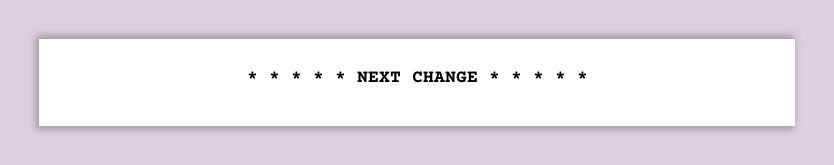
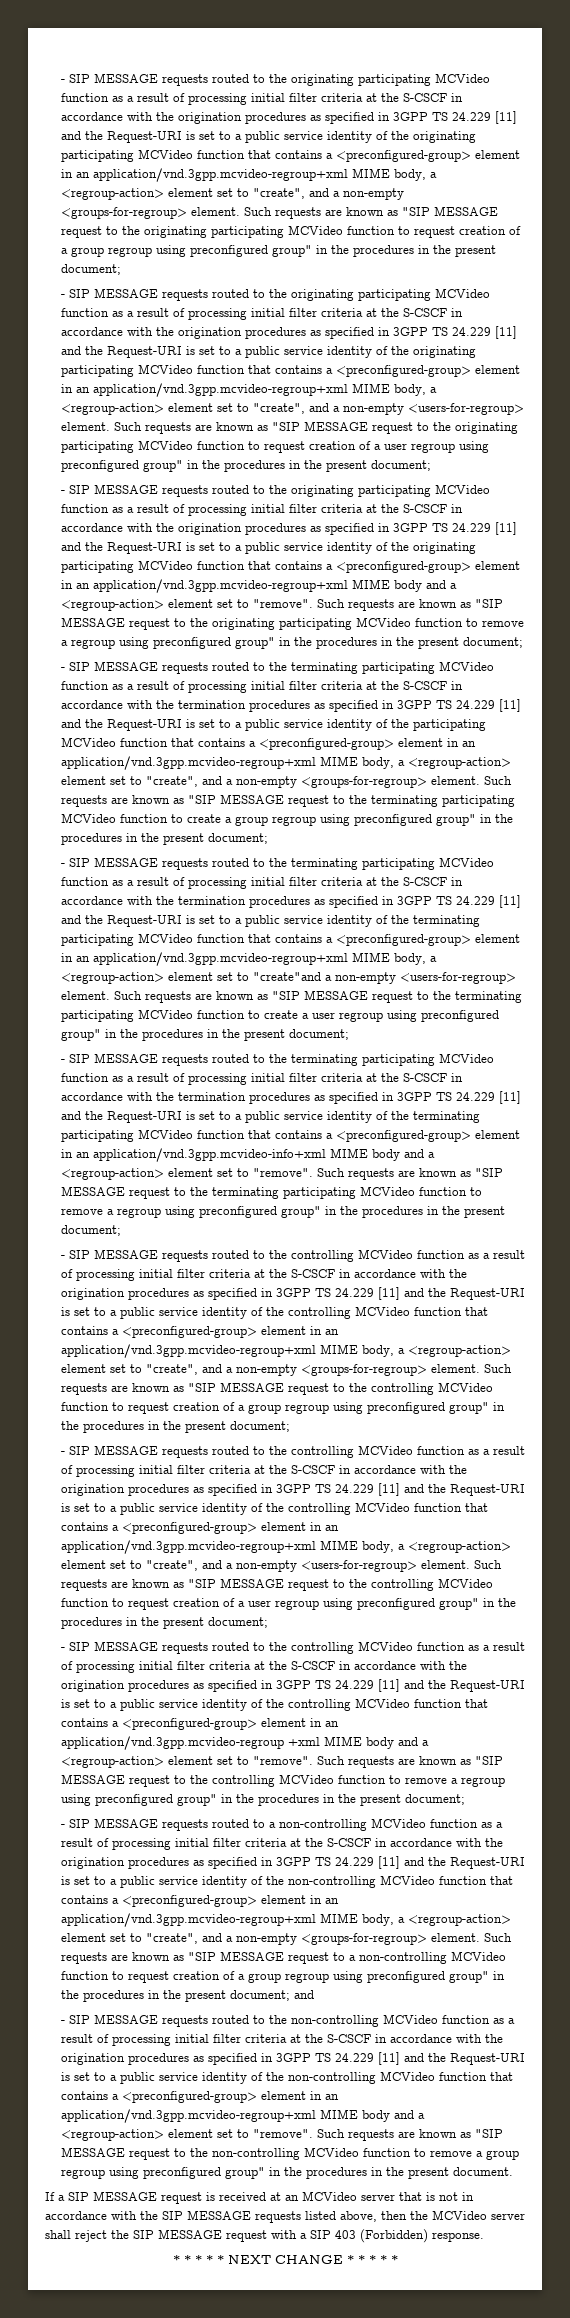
(246, 76) none -> [60,73,490,86] [60,93,463,105] [60,111,517,124] [60,131,476,143] [60,149,520,162] [60,168,437,182] [60,188,404,200] [60,206,498,219] [60,225,521,238] [60,245,496,257] [60,264,121,275] [60,288,490,301] [60,308,463,320] [60,326,517,339] [60,346,476,358] [60,364,520,377] [60,383,437,397] [60,403,524,415] [60,421,518,434] [60,440,489,453] [60,460,431,472] [60,484,490,497] [60,504,463,516] [60,522,517,535] [60,542,476,554] [60,560,520,573] [60,579,457,593] [60,599,503,611] [60,617,524,630] [60,637,523,649] [60,661,494,674] [60,681,463,693] [60,699,521,712] [60,719,486,731] [60,737,476,750] [60,756,511,770] [60,776,512,788] [60,794,515,807] [60,813,513,826] [60,833,268,845] [60,857,494,870] [60,877,463,889] [60,895,521,908] [60,915,480,927] [60,933,520,946] [60,952,437,966] [60,972,516,984] [60,990,522,1003] [60,1009,499,1022] [60,1029,349,1041] [60,1053,494,1066] [60,1073,463,1085] [60,1091,521,1104] [60,1111,480,1123] [60,1129,520,1142] [60,1148,435,1162] [60,1168,503,1180] [60,1186,482,1199] [60,1206,505,1218] [60,1225,121,1236] [60,1249,525,1262] [60,1269,467,1281] [60,1287,525,1300] [60,1306,488,1319] [60,1326,339,1338] [60,1344,511,1358] [60,1364,512,1376] [60,1382,493,1395] [60,1402,505,1414] [60,1421,290,1433] [60,1445,525,1458] [60,1465,467,1477] [60,1483,525,1496] [60,1502,488,1515] [60,1522,339,1534] [60,1540,511,1554] [60,1560,502,1572] [60,1578,493,1591] [60,1598,516,1610] [60,1617,268,1629] [60,1641,525,1654] [60,1661,467,1673] [60,1679,525,1692] [60,1698,488,1711] [60,1718,339,1730] [60,1736,429,1750] [60,1756,503,1768] [60,1774,505,1787] [60,1794,465,1806] [60,1818,503,1831] [60,1838,503,1850] [60,1856,525,1869] [60,1875,513,1888] [60,1895,339,1907] [60,1913,511,1927] [60,1933,512,1945] [60,1951,506,1964] [60,1971,505,1983] [60,1990,314,2002] [60,2014,515,2027] [60,2034,503,2046] [60,2052,525,2065] [60,2071,513,2084] [60,2091,339,2103] [60,2109,425,2123] [60,2129,503,2141] [60,2147,519,2160] [60,2167,513,2179] [45,2191,474,2204] [45,2210,525,2223] [45,2229,484,2243] - SIP MESSAGE requests routed to the originating participating MCVideo function as a result of processing initial filter criteria at the S-CSCF in accordance with the origination procedures as specified in 3GPP TS 24.229 [11] and the Request-URI is set to a public service identity of the originating participating MCVideo function that contains a <preconfigured-group> element in an application/vnd.3gpp.mcvideo-regroup+xml MIME body, a <regroup-action> element set to "create", and a non-empty <groups-for-regroup> element. Such requests are known as "SIP MESSAGE request to the originating participating MCVideo function to request creation of a group regroup using preconfigured group" in the procedures in the present document; // - SIP MESSAGE requests routed to the originating participating MCVideo function as a result of processing initial filter criteria at the S-CSCF in accordance with the origination procedures as specified in 3GPP TS 24.229 [11] and the Request-URI is set to a public service identity of the originating participating MCVideo function that contains a <preconfigured-group> element in an application/vnd.3gpp.mcvideo-regroup+xml MIME body, a <regroup-action> element set to "create", and a non-empty <users-for-regroup> element. Such requests are known as "SIP MESSAGE request to the originating participating MCVideo function to request creation of a user regroup using preconfigured group" in the procedures in the present document; // - SIP MESSAGE requests routed to the originating participating MCVideo function as a result of processing initial filter criteria at the S-CSCF in accordance with the origination procedures as specified in 3GPP TS 24.229 [11] and the Request-URI is set to a public service identity of the originating participating MCVideo function that contains a <preconfigured-group> element in an application/vnd.3gpp.mcvideo-regroup+xml MIME body and a <regroup-action> element set to "remove". Such requests are known as "SIP MESSAGE request to the originating participating MCVideo function to remove a regroup using preconfigured group" in the procedures in the present document; // - SIP MESSAGE requests routed to the terminating participating MCVideo function as a result of processing initial filter criteria at the S-CSCF in accordance with the termination procedures as specified in 3GPP TS 24.229 [11] and the Request-URI is set to a public service identity of the participating MCVideo function that contains a <preconfigured-group> element in an application/vnd.3gpp.mcvideo-regroup+xml MIME body, a <regroup-action> element set to "create", and a non-empty <groups-for-regroup> element. Such requests are known as "SIP MESSAGE request to the terminating participating MCVideo function to create a group regroup using preconfigured group" in the procedures in the present document; // - SIP MESSAGE requests routed to the terminating participating MCVideo function as a result of processing initial filter criteria at the S-CSCF in accordance with the termination procedures as specified in 3GPP TS 24.229 [11] and the Request-URI is set to a public service identity of the terminating participating MCVideo function that contains a <preconfigured-group> element in an application/vnd.3gpp.mcvideo-regroup+xml MIME body, a <regroup-action> element set to "create"and a non-empty <users-for-regroup> element. Such requests are known as "SIP MESSAGE request to the terminating participating MCVideo function to create a user regroup using preconfigured group" in the procedures in the present document; // - SIP MESSAGE requests routed to the terminating participating MCVideo function as a result of processing initial filter criteria at the S-CSCF in accordance with the termination procedures as specified in 3GPP TS 24.229 [11] and the Request-URI is set to a public service identity of the terminating participating MCVideo function that contains a <preconfigured-group> element in an application/vnd.3gpp.mcvideo-info+xml MIME body and a <regroup-action> element set to "remove". Such requests are known as "SIP MESSAGE request to the terminating participating MCVideo function to remove a regroup using preconfigured group" in the procedures in the present document; // - SIP MESSAGE requests routed to the controlling MCVideo function as a result of processing initial filter criteria at the S-CSCF in accordance with the origination procedures as specified in 3GPP TS 24.229 [11] and the Request-URI is set to a public service identity of the controlling MCVideo function that contains a <preconfigured-group> element in an application/vnd.3gpp.mcvideo-regroup+xml MIME body, a <regroup-action> element set to "create", and a non-empty <groups-for-regroup> element. Such requests are known as "SIP MESSAGE request to the controlling MCVideo function to request creation of a group regroup using preconfigured group" in the procedures in the present document; // - SIP MESSAGE requests routed to the controlling MCVideo function as a result of processing initial filter criteria at the S-CSCF in accordance with the origination procedures as specified in 3GPP TS 24.229 [11] and the Request-URI is set to a public service identity of the controlling MCVideo function that contains a <preconfigured-group> element in an application/vnd.3gpp.mcvideo-regroup+xml MIME body, a <regroup-action> element set to "create", and a non-empty <users-for-regroup> element. Such requests are known as "SIP MESSAGE request to the controlling MCVideo function to request creation of a user regroup using preconfigured group" in the procedures in the present document; // - SIP MESSAGE requests routed to the controlling MCVideo function as a result of processing initial filter criteria at the S-CSCF in accordance with the origination procedures as specified in 3GPP TS 24.229 [11] and the Request-URI is set to a public service identity of the controlling MCVideo function that contains a <preconfigured-group> element in an application/vnd.3gpp.mcvideo-regroup +xml MIME body and a <regroup-action> element set to "remove". Such requests are known as "SIP MESSAGE request to the controlling MCVideo function to remove a regroup using preconfigured group" in the procedures in the present document; // - SIP MESSAGE requests routed to a non-controlling MCVideo function as a result of processing initial filter criteria at the S-CSCF in accordance with the origination procedures as specified in 3GPP TS 24.229 [11] and the Request-URI is set to a public service identity of the non-controlling MCVideo function that contains a <preconfigured-group> element in an application/vnd.3gpp.mcvideo-regroup+xml MIME body, a <regroup-action> element set to "create", and a non-empty <groups-for-regroup> element. Such requests are known as "SIP MESSAGE request to a non-controlling MCVideo function to request creation of a group regroup using preconfigured group" in the procedures in the present document; and // - SIP MESSAGE requests routed to the non-controlling MCVideo function as a result of processing initial filter criteria at the S-CSCF in accordance with the origination procedures as specified in 3GPP TS 24.229 [11] and the Request-URI is set to a public service identity of the non-controlling MCVideo function that contains a <preconfigured-group> element in an application/vnd.3gpp.mcvideo-regroup+xml MIME body and a <regroup-action> element set to "remove". Such requests are known as "SIP MESSAGE request to the non-controlling MCVideo function to remove a group regroup using preconfigured group" in the procedures in the present document. // If a SIP MESSAGE request is received at an MCVideo server that is not in accordance with the SIP MESSAGE requests listed above, then the MCVideo server shall reject the SIP MESSAGE request with a SIP 403 (Forbidden) response. //

